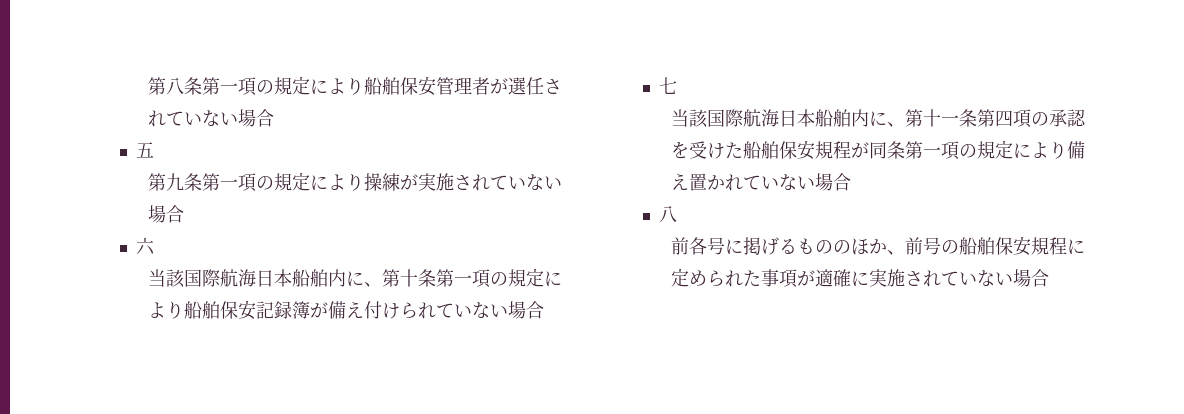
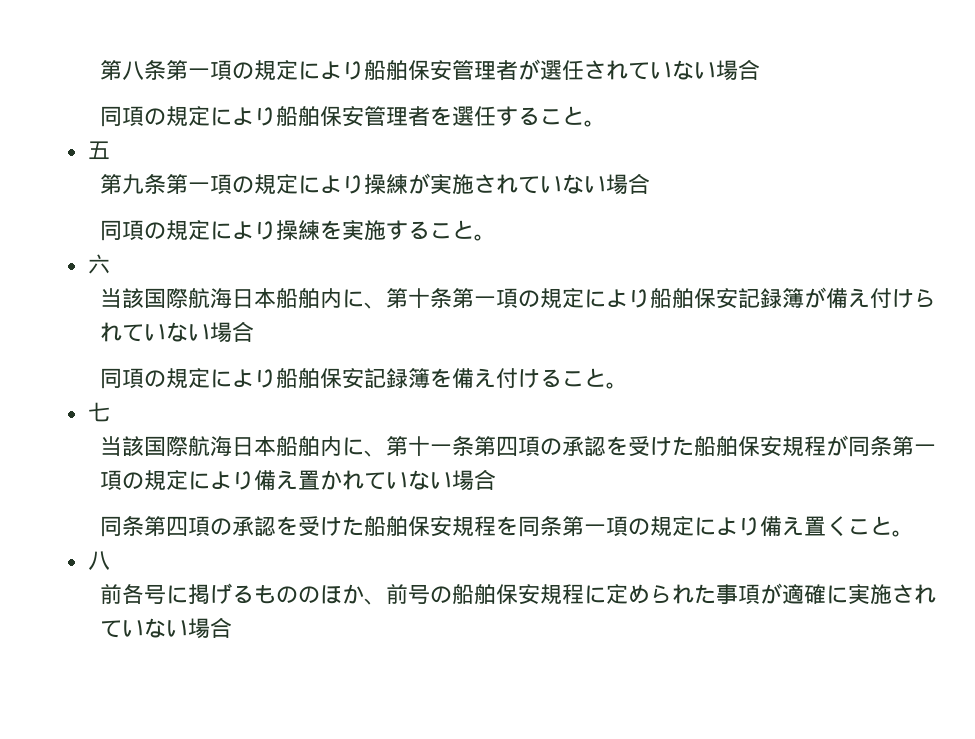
(275, 118) none -> [100,106,607,127] // 同項の規定により船舶保安管理者を選任すること。
(185, 214) none -> [100,220,497,241] // 同項の規定により操練を実施すること。
(545, 310) none -> [100,368,629,389] // 同項の規定により船舶保安記録簿を備え付けること。
(852, 182) none -> [100,516,915,537] // 同条第四項の承認を受けた船舶保安規程を同条第一項の規定により備え置くこと。

